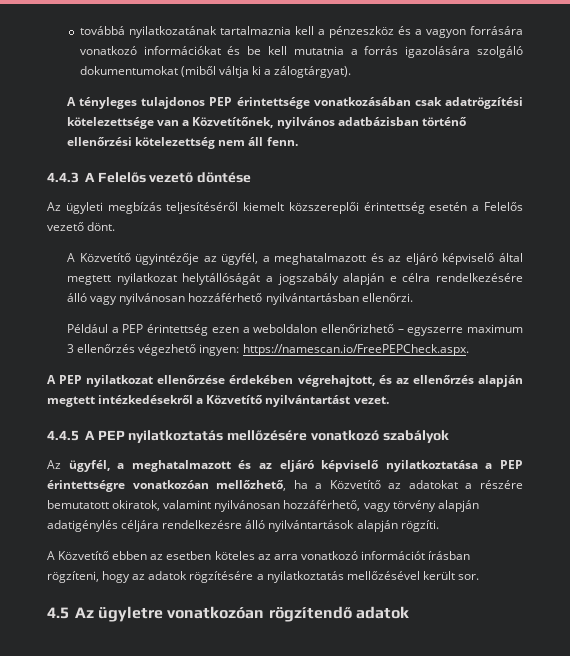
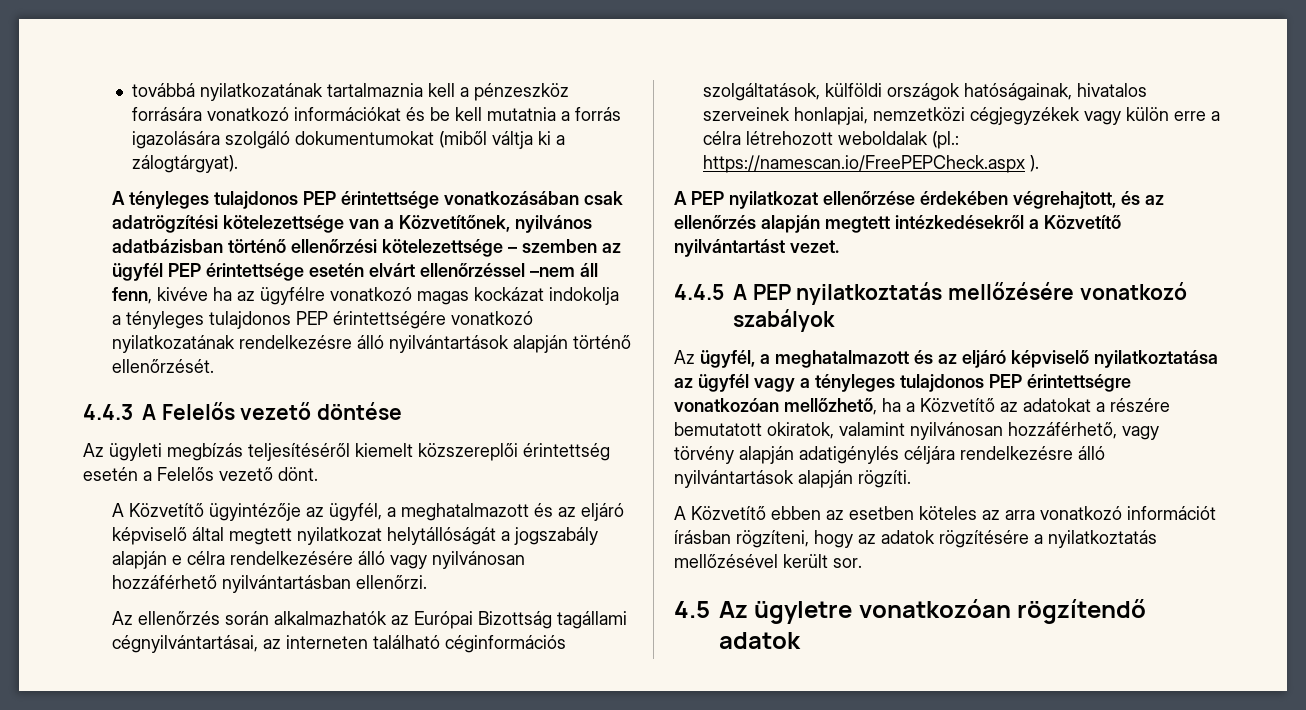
[397,26,466,38] és a vagyon -> (569, 92) none
[135,137,298,149] kötelezettség nem áll fenn. -> [381,239,621,257] [111,263,598,281] [111,287,619,305] [111,311,533,329] [111,335,631,353] [111,359,214,373] kötelezettsége – szemben az ügyfél PEP érintettsége esetén elvárt ellenőrzéssel –nem áll fenn, kivéve ha az ügyfélre vonatkozó magas kockázat indokolja a tényleges tulajdonos PEP érintettségére vonatkozó nyilatkozatának rendelkezésre álló nyilvántartások alapján történő ellenőrzését.
[67,324,523,336] [67,344,469,356] Például a PEP érintettség ezen a weboldalon ellenőrizhető – egyszerre maximum 3 ellenőrzés végezhető ingyen: https://namescan.io/FreePEPCheck.aspx. -> [111,611,627,629] [111,635,566,653] [702,83,1147,101] [702,107,1220,125] [702,131,959,149] [702,155,1039,173] Az ellenőrzés során alkalmazhatók az Európai Bizottság tagállami cégnyilvántartásai, az interneten található céginformációs szolgáltatások, külföldi országok hatóságainak, hivatalos szerveinek honlapjai, nemzetközi cégjegyzékek vagy külön erre a célra létrehozott weboldalak (pl.: https://namescan.io/FreePEPCheck.aspx ).
[485,463,493,469] a -> [674,374,984,392] az ügyfél vagy a tényleges tulajdonos

